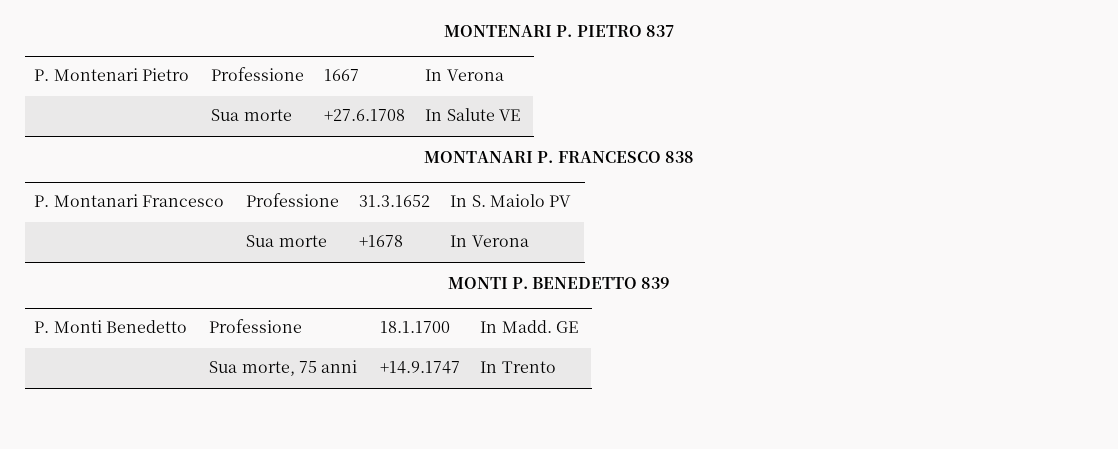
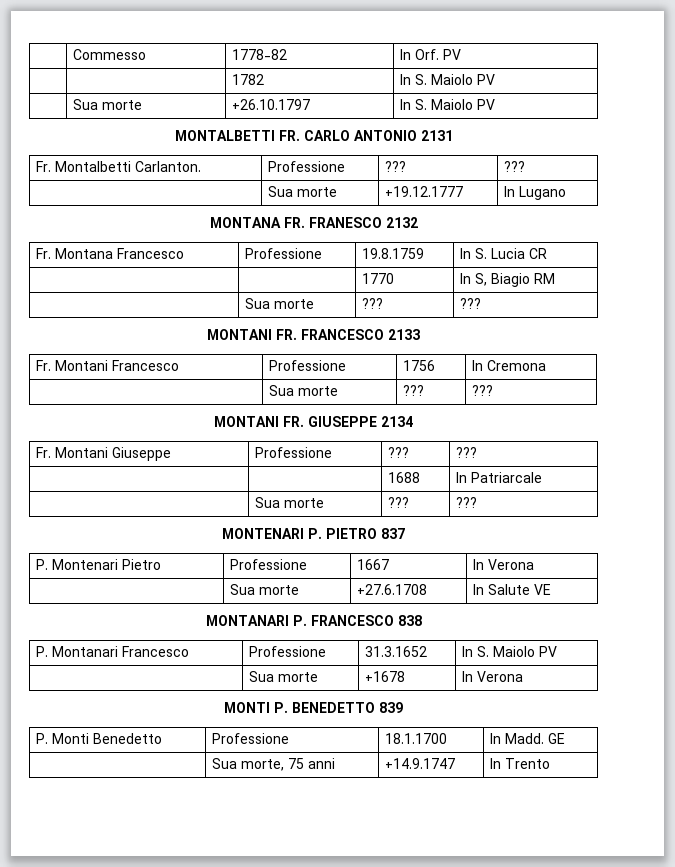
(444, 31) none -> [73,49,147,60] [232,49,288,60] [400,49,462,60] [232,74,265,85] [400,74,496,85] [73,99,143,110] [232,99,311,110] [400,99,496,110] [174,130,453,141] [36,161,202,172] [268,161,346,172] [385,161,407,172] [504,161,526,172] [268,186,338,197] [385,186,464,197] [504,186,567,200] [209,217,418,228] [36,248,185,259] [245,248,323,259] [362,248,425,259] [460,248,548,259] [362,273,395,284] [460,273,556,287] [245,298,315,309] [362,298,384,309] [460,298,482,309] [207,329,420,340] [36,360,180,371] [269,360,347,371] [403,360,436,371] [472,360,547,371] [269,385,339,396] [403,385,425,396] [472,385,494,396] [214,416,413,427] [36,447,172,461] [255,447,333,458] [388,447,410,458] [456,447,478,458] [388,472,421,483] [456,472,543,483] [255,497,325,508] [388,497,410,508] [456,497,478,508] | Commesso | 1778-82 | In Orf. PV // | | 1782 | In S. Maiolo PV // | Sua morte | +26.10.1797 | In S. Maiolo PV // MONTALBETTI FR. CARLO ANTONIO 2131 // Fr. Montalbetti Carlanton. | Professione | ??? | ??? // | Sua morte | +19.12.1777 | In Lugano // MONTANA FR. FRANESCO 2132 // Fr. Montana Francesco | Professione | 19.8.1759 | In S. Lucia CR // | | 1770 | In S, Biagio RM // | Sua morte | ??? | ??? // MONTANI FR. FRANCESCO 2133 // Fr. Montani Francesco | Professione | 1756 | In Cremona // | Sua morte | ??? | ??? // MONTANI FR. GIUSEPPE 2134 // Fr. Montani Giuseppe | Professione | ??? | ??? // | | 1688 | In Patriarcale // | Sua morte | ??? | ??? //

